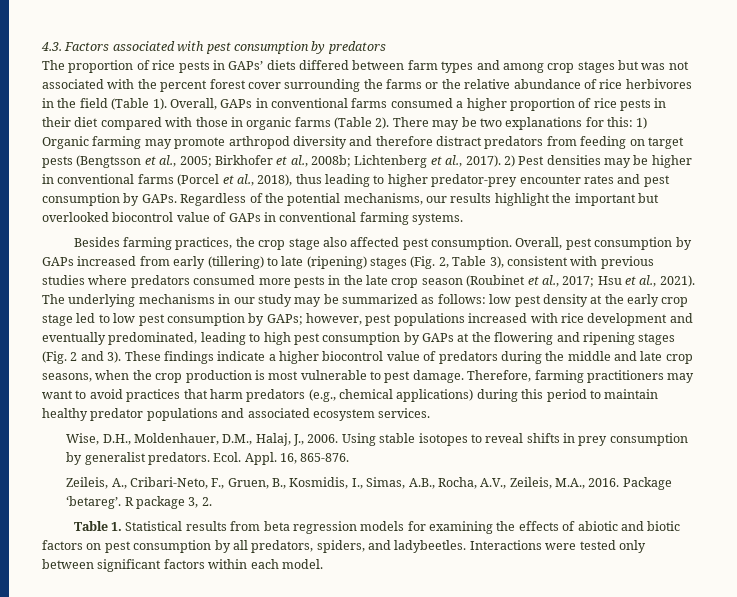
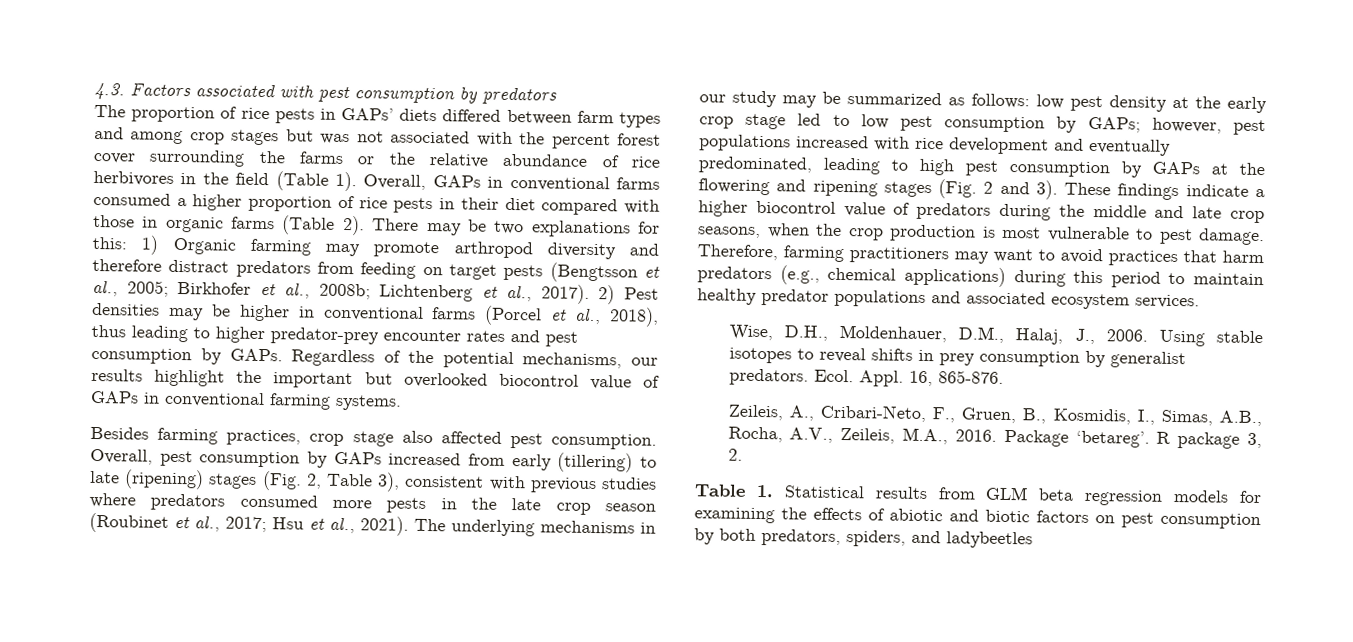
[235,237,255,247] the -> (302, 437) none
(261, 526) none -> [985,486,1029,501] GLM
[232,540,248,550] all -> [719,528,756,541] both
[394,540,646,553] [42,559,323,572] ladybeetles. Interactions were tested only between significant factors within each model. -> [946,531,1033,549] ladybeetles

